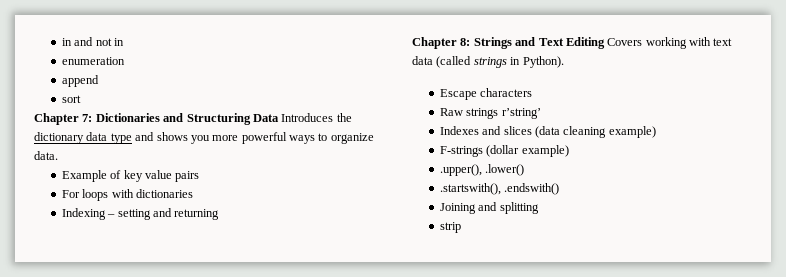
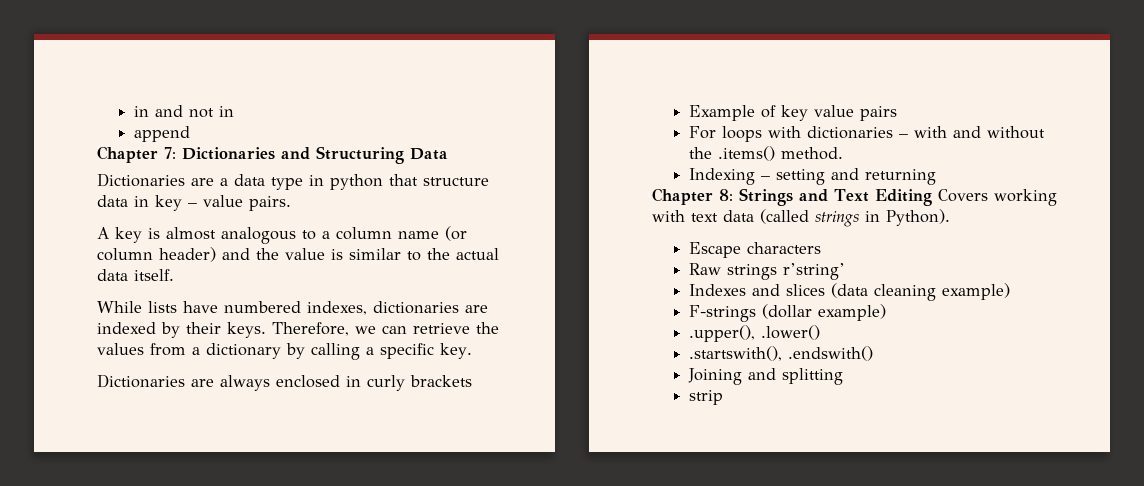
[61,57,125,65] // enumeration -> (235, 111) none
[61,95,81,103] // sort -> (191, 134) none
[281,113,352,122] [34,132,374,144] [34,151,58,160] Introduces the dictionary data type and shows you more powerful ways to organize data. -> [97,173,489,190] [97,195,291,211] [97,226,467,244] [97,247,499,262] [97,269,174,281] [97,301,488,315] [97,322,499,338] [97,343,472,360] [97,374,472,391] // Dictionaries are a data type in python that structure data in key – value pairs. // A key is almost analogous to a column name (or column header) and the value is similar to the actual data itself. // While lists have numbered indexes, dictionaries are indexed by their keys. Therefore, we can retrieve the values from a dictionary by calling a specific key. // Dictionaries are always enclosed in curly brackets
(194, 193) none -> [899,126,1046,139] [689,146,844,161] – with and without the .items() method.

